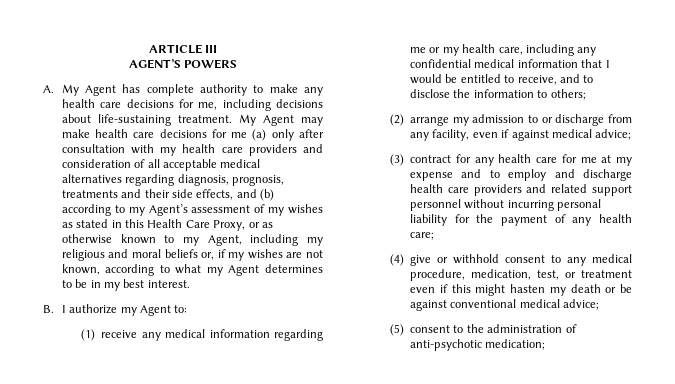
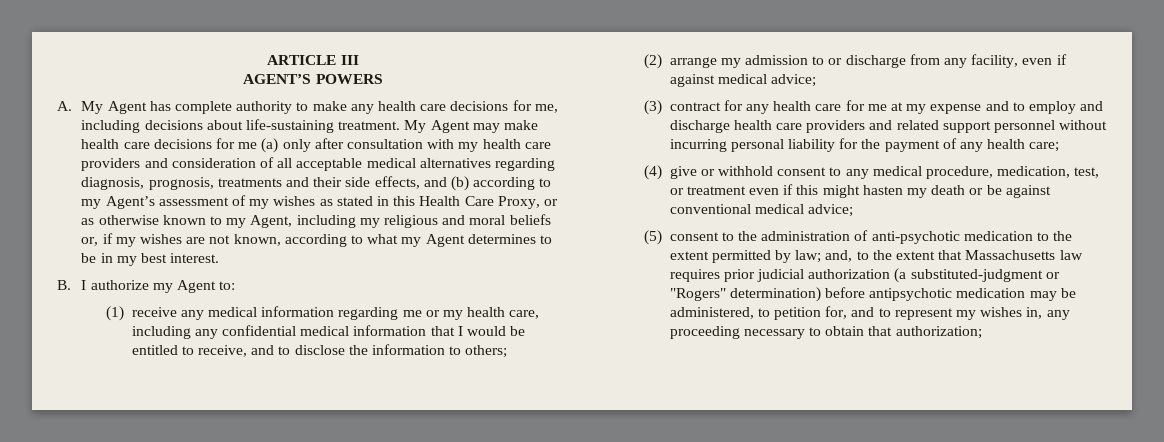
[485,339,546,350] medication; -> [963,231,1073,241] [669,250,1083,263] [669,268,1060,283] [669,287,1076,302] [669,306,1070,320] [669,326,982,339] medication to the extent permitted by law; and, to the extent that Massachusetts law requires prior judicial authorization (a substituted-judgment or "Rogers" determination) before antipsychotic medication may be administered, to petition for, and to represent my wishes in, any proceeding necessary to obtain that authorization;

